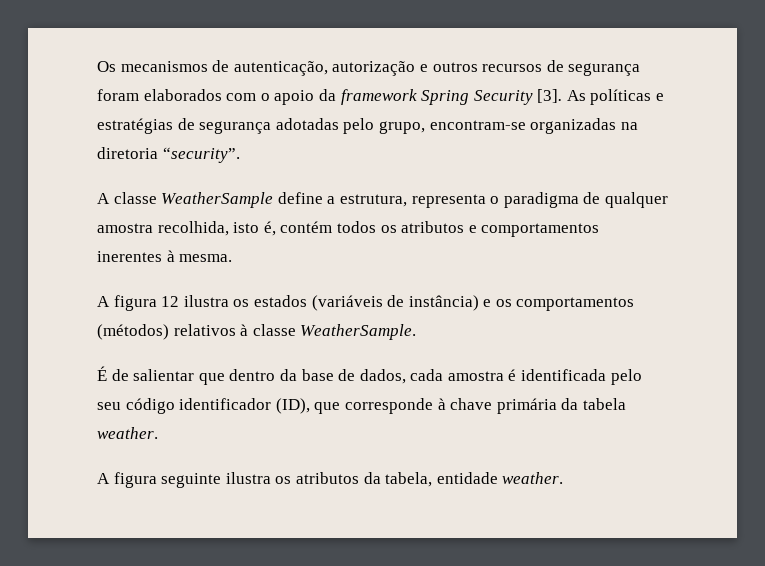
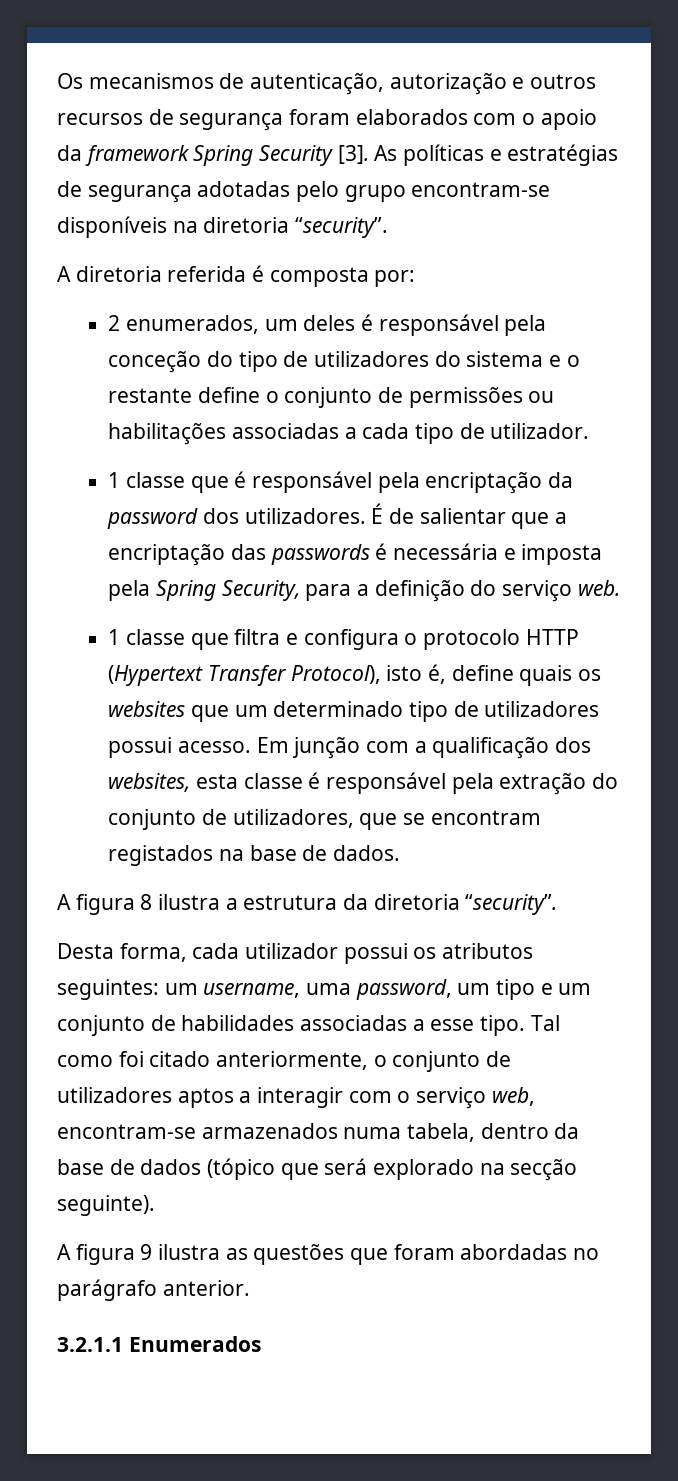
[378,118,617,134] grupo, encontram-se organizadas -> [344,182,551,202] [57,216,167,238] grupo encontram-se disponíveis
[113,192,668,208] [97,221,600,237] [97,250,233,262] [97,295,635,311] [97,324,417,340] [97,366,642,385] [97,398,626,414] [97,427,158,439] [97,472,564,488] classe WeatherSample define a estrutura, representa o paradigma de qualquer amostra recolhida, isto é, contém todos os atributos e comportamentos inerentes à mesma. // A figura 12 ilustra os estados (variáveis de instância) e os comportamentos (métodos) relativos à classe WeatherSample. // É de salientar que dentro da base de dados, cada amostra é identificada pelo seu código identificador (ID), que corresponde à chave primária da tabela weather. // A figura seguinte ilustra os atributos da tabela, entidade weather. -> [75,265,416,287] [108,314,547,336] [108,351,580,373] [108,387,555,408] [108,423,590,445] [108,471,573,494] [107,503,567,529] [108,543,603,566] [108,580,620,602] [108,629,579,650] [108,664,601,686] [108,701,600,722] [108,737,591,759] [108,772,618,795] [108,809,541,830] [108,845,400,866] [57,894,558,915] [57,943,534,964] [57,979,592,1000] [57,1015,560,1036] [57,1051,512,1072] [57,1087,535,1109] [57,1123,580,1142] [57,1158,578,1181] [57,1195,155,1216] [57,1244,600,1265] [57,1279,250,1301] [57,1336,261,1352] diretoria referida é composta por: // 2 enumerados, um deles é responsável pela conceção do tipo de utilizadores do sistema e o restante define o conjunto de permissões ou habilitações associadas a cada tipo de utilizador. // 1 classe que é responsável pela encriptação da password dos utilizadores. É de salientar que a encriptação das passwords é necessária e imposta pela Spring Security, para a definição do serviço web. // 1 classe que filtra e configura o protocolo HTTP (Hypertext Transfer Protocol), isto é, define quais os websites que um determinado tipo de utilizadores possui acesso. Em junção com a qualificação dos websites, esta classe é responsável pela extração do conjunto de utilizadores, que se encontram registados na base de dados. // A figura 8 ilustra a estrutura da diretoria “security”. // Desta forma, cada utilizador possui os atributos seguintes: um username, uma password, um tipo e um conjunto de habilidades associadas a esse tipo. Tal como foi citado anteriormente, o conjunto de utilizadores aptos a interagir com o serviço web, encontram-se armazenados numa tabela, dentro da base de dados (tópico que será explorado na secção seguinte). // A figura 9 ilustra as questões que foram abordadas no parágrafo anterior. // 3.2.1.1 Enumerados

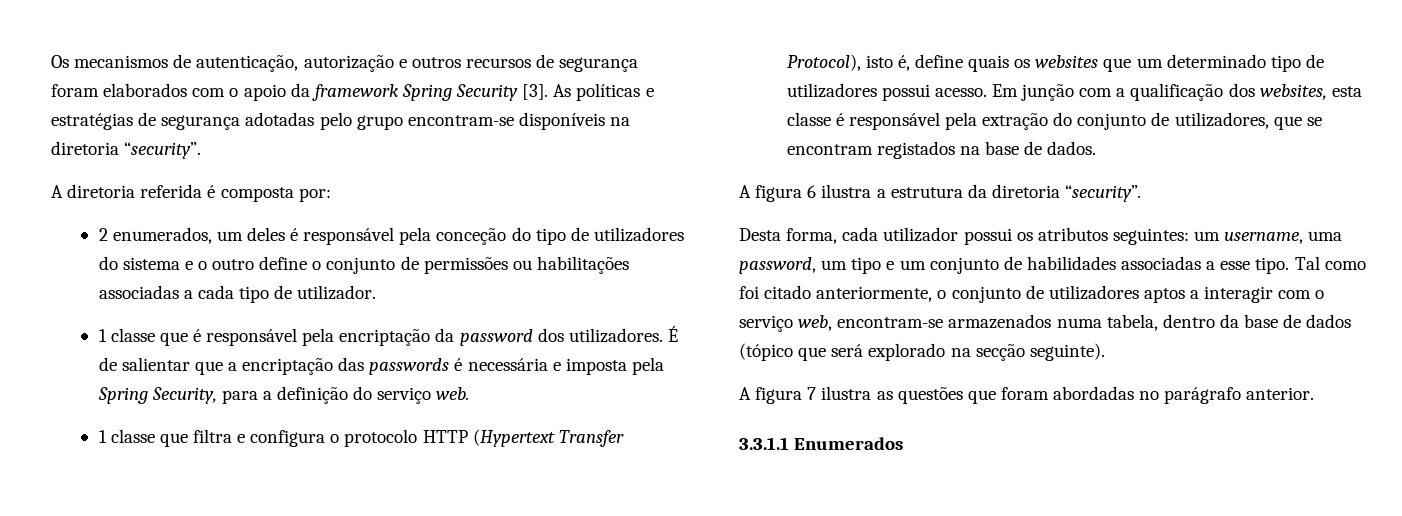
[108,388,193,403] restante -> [212,259,255,270] outro
[140,894,153,910] 8 -> [807,185,817,198] 6
[140,1244,153,1260] 9 -> [807,387,817,400] 7
[57,1337,123,1352] 3.2.1.1 -> [739,437,789,450] 3.3.1.1

